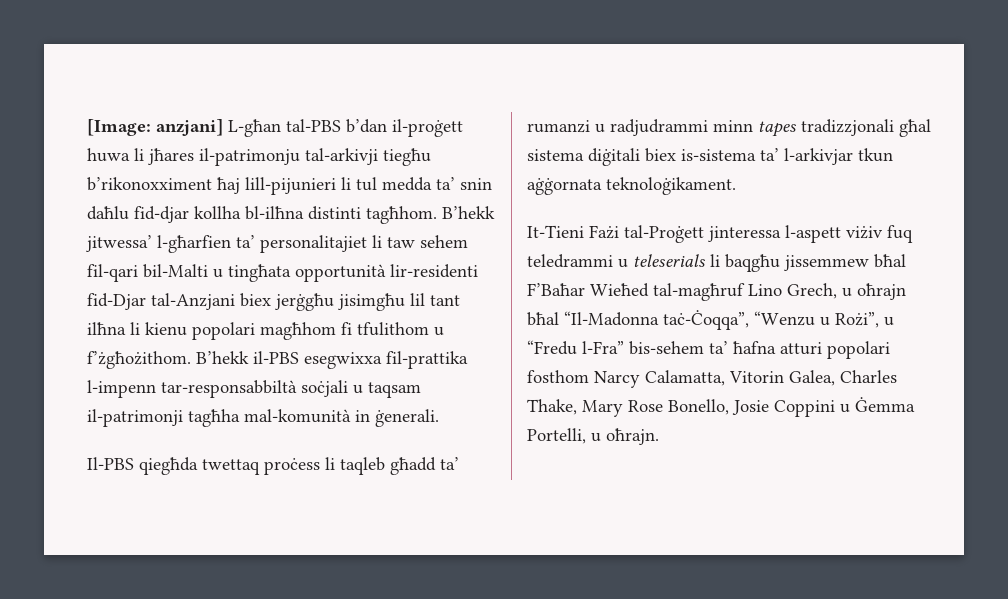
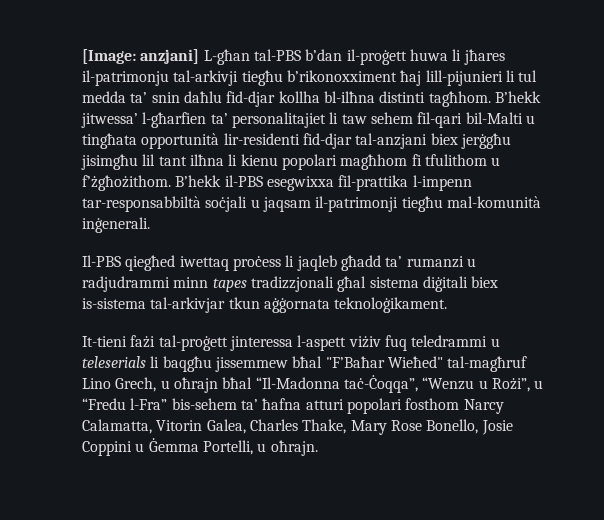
[87,293,235,310] fid-Djar tal-Anzjani -> [302,133,428,149] fid-djar tal-anzjani
[368,382,421,398] [87,409,439,427] taqsam il-patrimonji tagħha mal-komunità in ġenerali. -> [262,196,541,212] [82,217,150,233] jaqsam il-patrimonji tiegħu mal-komunità inġenerali.
[139,457,260,475] qiegħda twettaq -> [125,255,229,271] qiegħed iwettaq
[340,457,385,475] taqleb -> [296,255,337,271] jaqleb
[760,148,853,165] ta’ l-arkivjar -> [150,297,226,313] tal-arkivjar
[527,225,704,243] It-Tieni Fażi tal-Proġett -> [82,335,228,351] It-tieni fażi tal-proġett
[527,283,649,297] F’Baħar Wieħed -> [325,356,443,368] "F’Baħar Wieħed"

